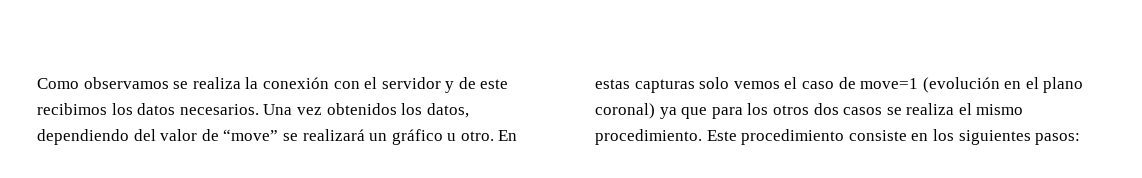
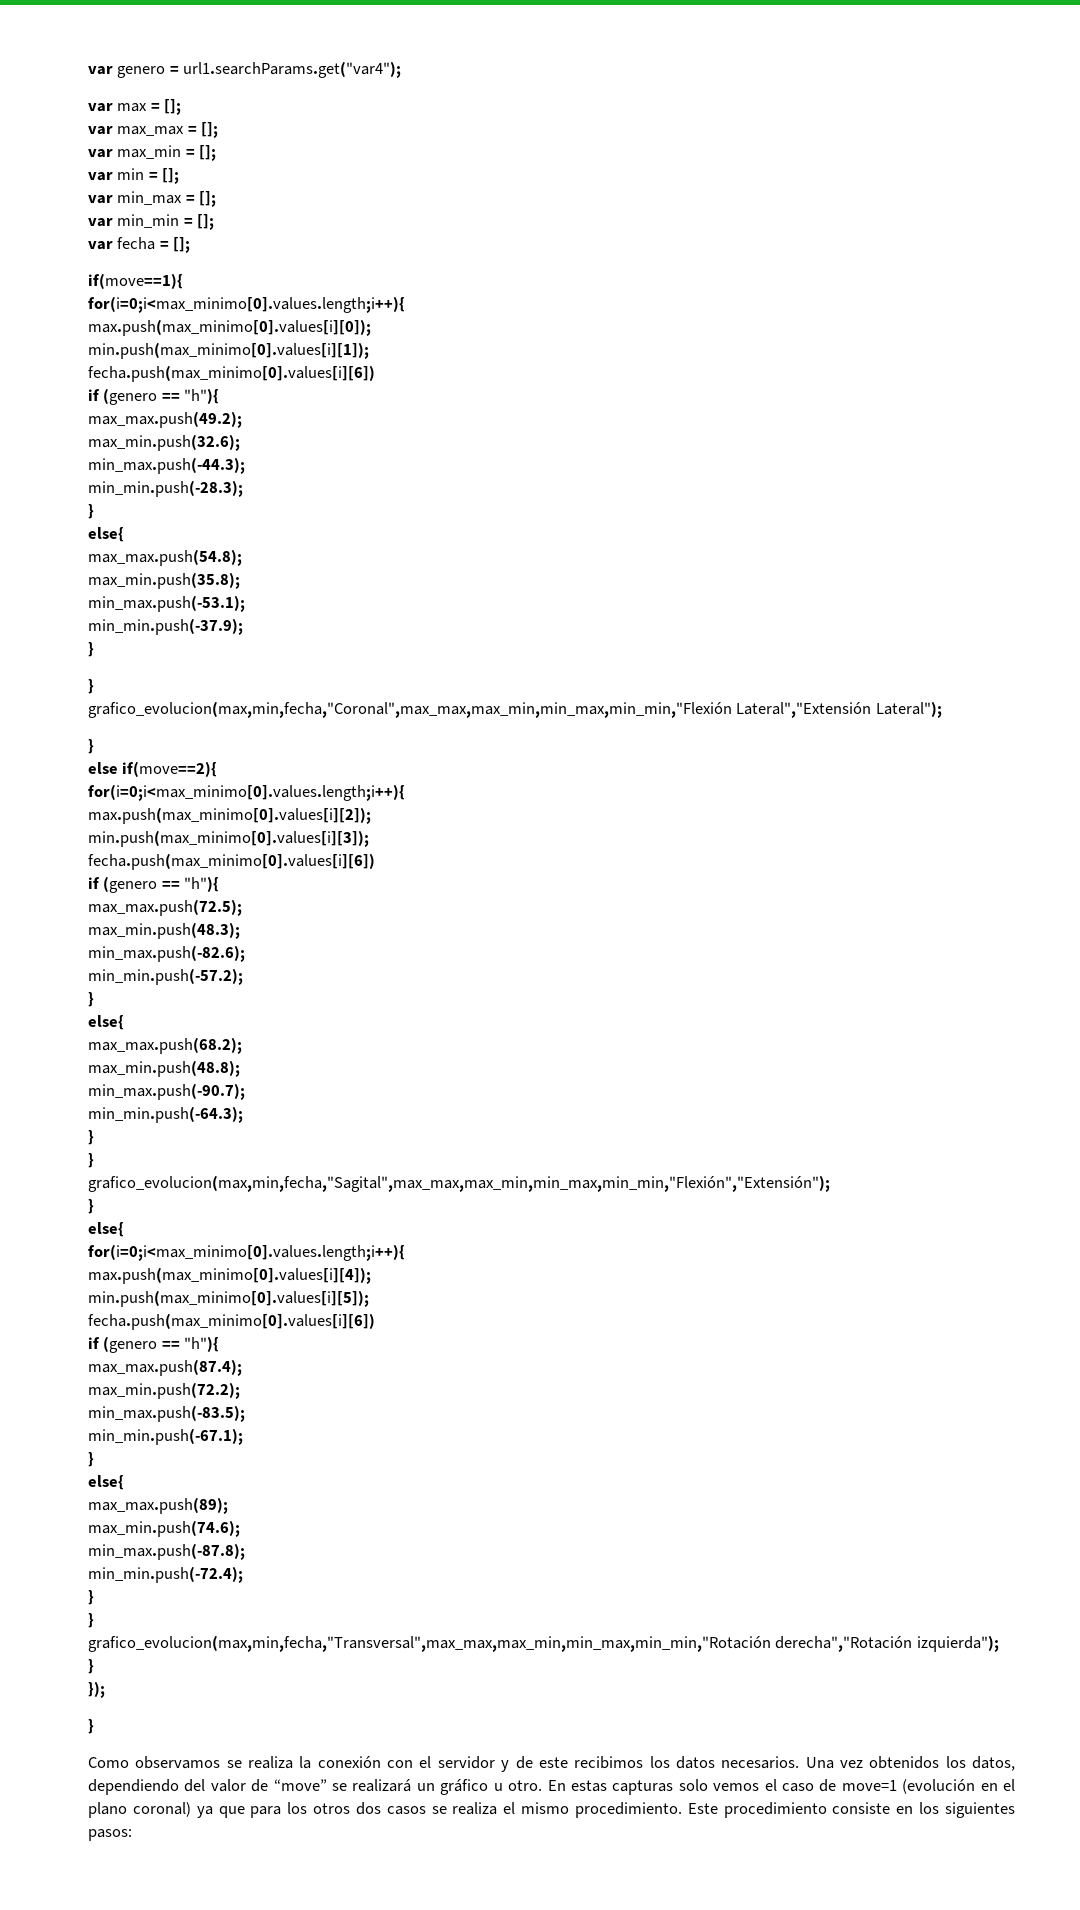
(37, 83) none -> [88,61,402,78] [88,99,182,115] [88,122,219,138] [88,145,217,161] [88,168,180,184] [88,191,217,207] [88,214,215,230] [88,237,191,253] [88,273,183,289] [88,296,405,313] [88,319,371,336] [88,342,369,359] [88,365,375,382] [88,388,220,405] [88,411,242,428] [88,434,240,451] [88,457,245,474] [88,480,243,497] [88,504,94,519] [88,527,124,542] [88,549,242,566] [88,572,240,589] [88,595,245,612] [88,618,243,635] [88,642,94,657] [88,679,94,694] [88,701,942,718] [88,739,94,754] [88,761,218,777] [88,784,405,801] [88,807,371,824] [88,830,369,847] [88,853,375,870] [88,876,220,893] [88,899,242,916] [88,922,240,939] [88,945,245,962] [88,968,243,985] [88,992,94,1007] [88,1015,124,1030] [88,1037,242,1054] [88,1060,240,1077] [88,1083,245,1100] [88,1106,243,1123] [88,1130,94,1145] [88,1153,94,1168] [88,1175,830,1192] [88,1199,94,1214] [88,1222,124,1237] [88,1244,405,1261] [88,1267,371,1284] [88,1290,369,1307] [88,1313,375,1330] [88,1336,220,1353] [88,1359,242,1376] [88,1382,240,1399] [88,1405,245,1422] [88,1428,243,1445] [88,1452,94,1467] [88,1475,124,1490] [88,1497,228,1514] [88,1520,240,1537] [88,1543,245,1560] [88,1566,243,1583] [88,1590,94,1605] [88,1613,94,1628] [88,1635,999,1652] [88,1659,94,1674] [88,1681,105,1698] [88,1719,94,1734] var genero = url1.searchParams.get("var4"); // var max = []; // var max_max = []; // var max_min = []; // var min = []; // var min_max = []; // var min_min = []; // var fecha = []; // if(move==1){ // for(i=0;i<max_minimo[0].values.length;i++){ // max.push(max_minimo[0].values[i][0]); // min.push(max_minimo[0].values[i][1]); // fecha.push(max_minimo[0].values[i][6]) // if (genero == "h"){ // max_max.push(49.2); // max_min.push(32.6); // min_max.push(-44.3); // min_min.push(-28.3); // } // else{ // max_max.push(54.8); // max_min.push(35.8); // min_max.push(-53.1); // min_min.push(-37.9); // } // } // grafico_evolucion(max,min,fecha,"Coronal",max_max,max_min,min_max,min_min,"Flexión Lateral","Extensión Lateral"); // } // else if(move==2){ // for(i=0;i<max_minimo[0].values.length;i++){ // max.push(max_minimo[0].values[i][2]); // min.push(max_minimo[0].values[i][3]); // fecha.push(max_minimo[0].values[i][6]) // if (genero == "h"){ // max_max.push(72.5); // max_min.push(48.3); // min_max.push(-82.6); // min_min.push(-57.2); // } // else{ // max_max.push(68.2); // max_min.push(48.8); // min_max.push(-90.7); // min_min.push(-64.3); // } // } // grafico_evolucion(max,min,fecha,"Sagital",max_max,max_min,min_max,min_min,"Flexión","Extensión"); // } // else{ // for(i=0;i<max_minimo[0].values.length;i++){ // max.push(max_minimo[0].values[i][4]); // min.push(max_minimo[0].values[i][5]); // fecha.push(max_minimo[0].values[i][6]) // if (genero == "h"){ // max_max.push(87.4); // max_min.push(72.2); // min_max.push(-83.5); // min_min.push(-67.1); // } // else{ // max_max.push(89); // max_min.push(74.6); // min_max.push(-87.8); // min_min.push(-72.4); // } // } // grafico_evolucion(max,min,fecha,"Transversal",max_max,max_min,min_max,min_min,"Rotación derecha","Rotación izquierda"); // } // }); // } //

